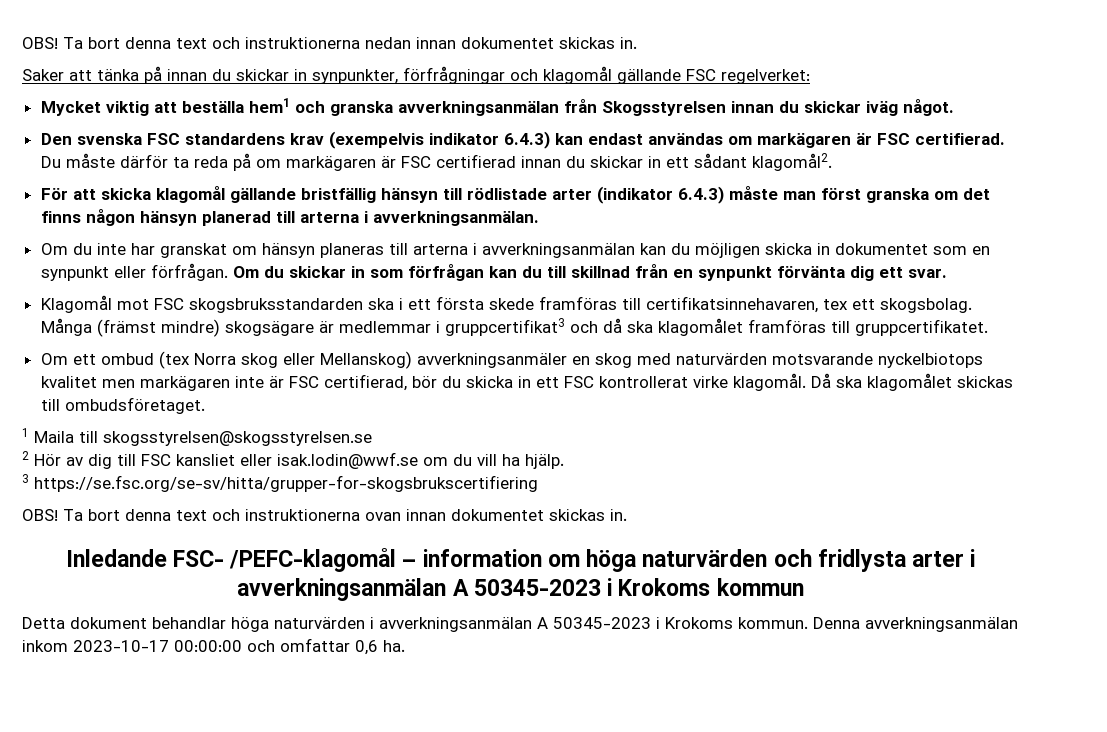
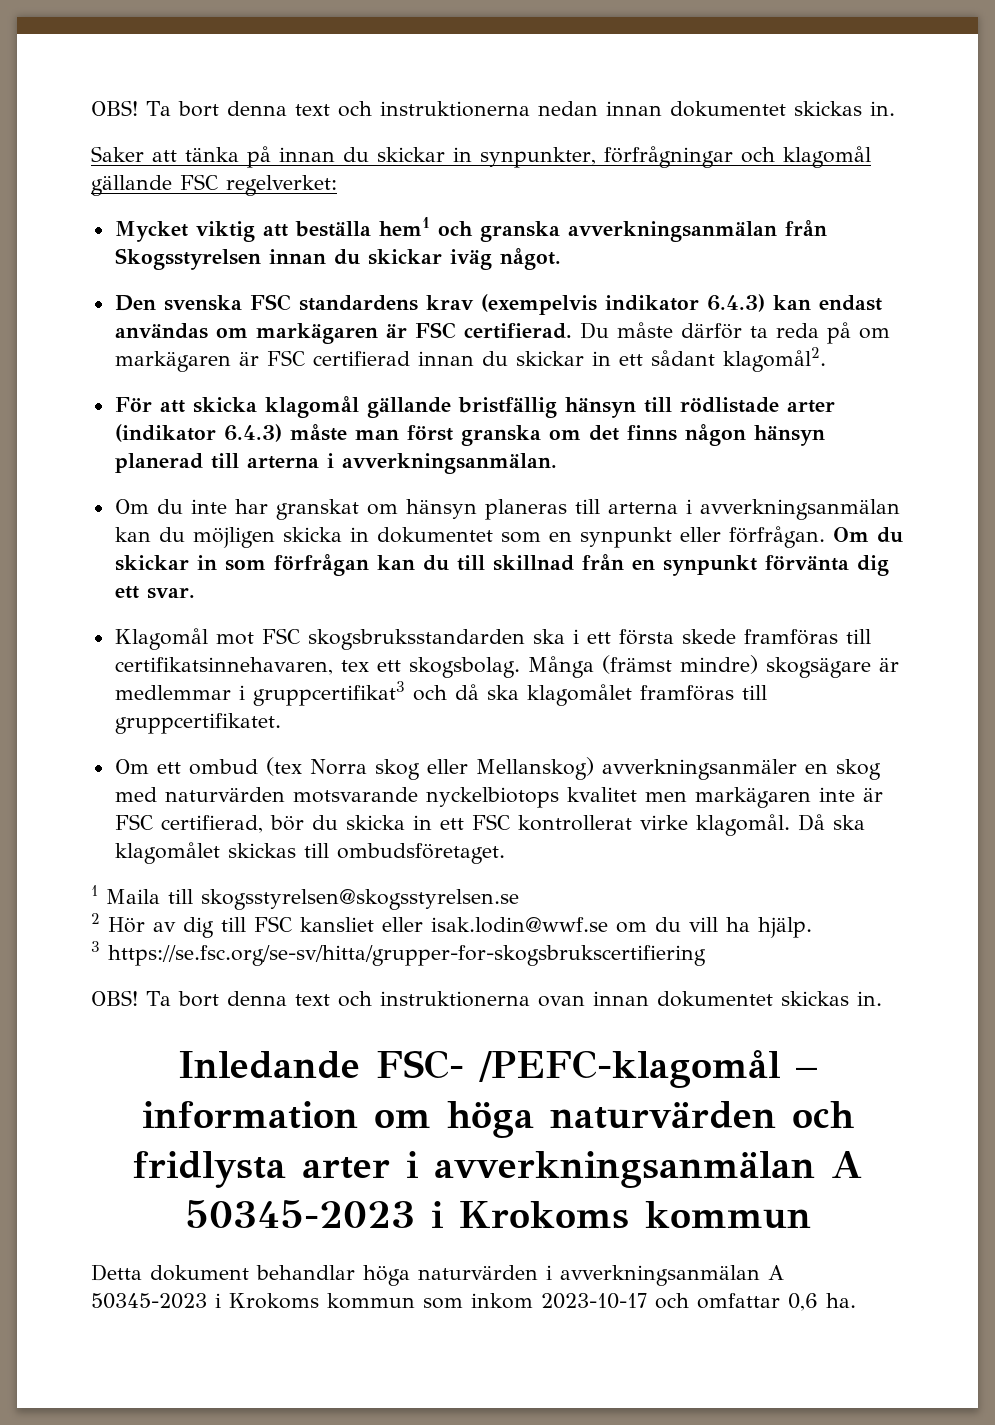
[738,617,1018,632] kommun. Denna avverkningsanmälan -> [327,1293,463,1309] kommun som
[174,640,242,652] 00:00:00 -> (647, 1301) none

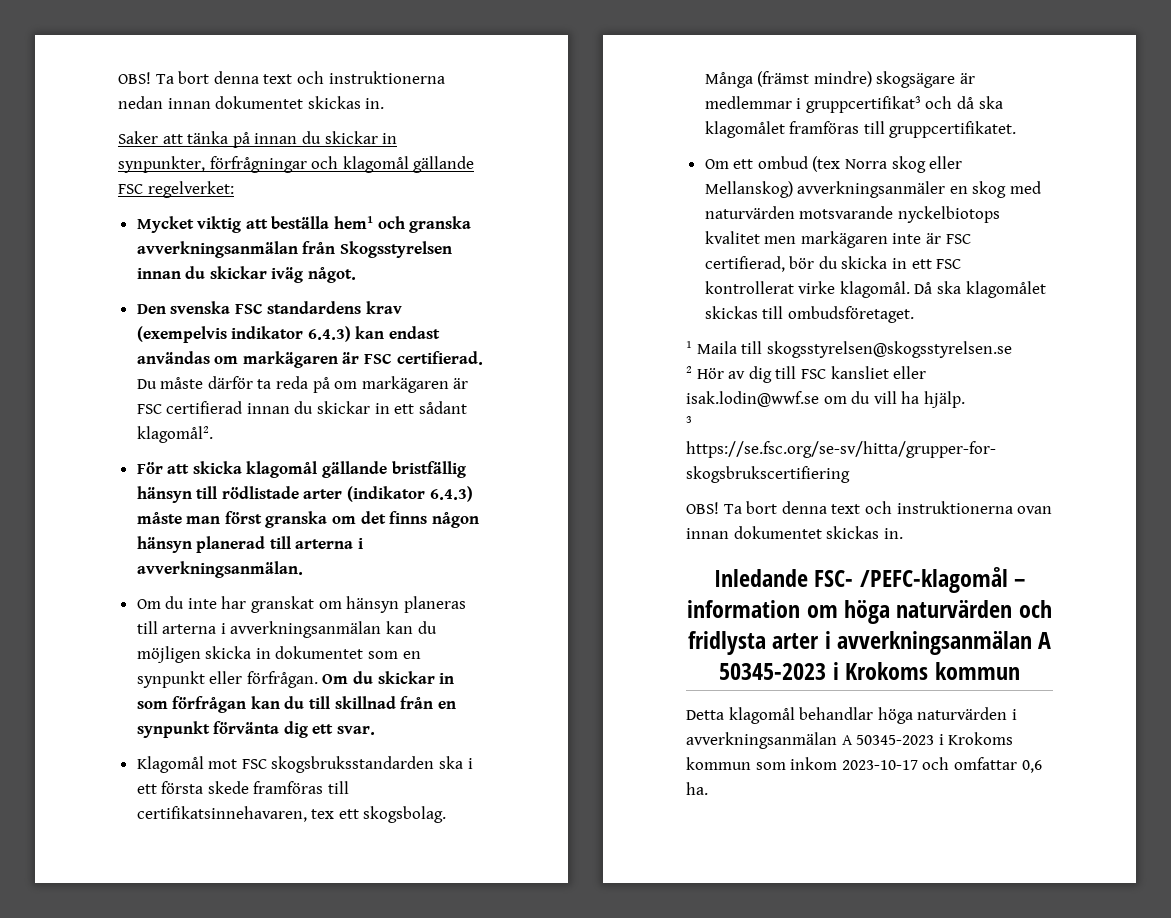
[150,1265,249,1281] dokument -> [728,707,795,724] klagomål

